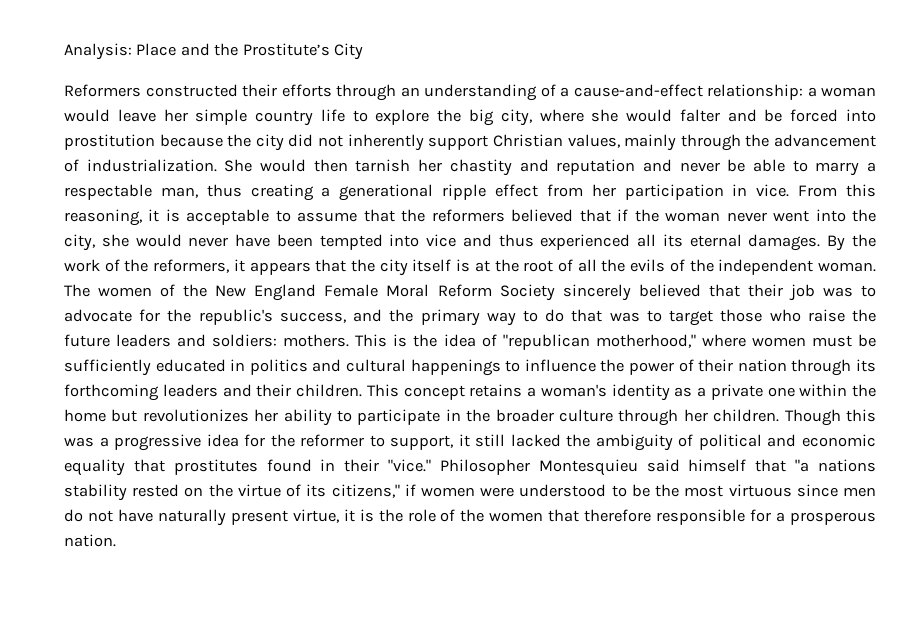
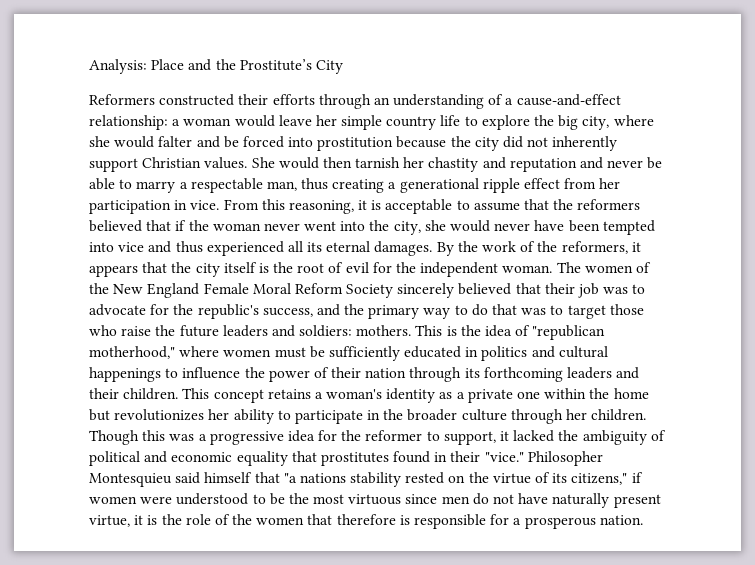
[567,134,877,151] [64,159,217,172] values, mainly through the advancement of industrialization. -> [204,157,248,169] values.
[474,260,490,272] at -> (269, 268) none
[577,259,685,272] all the evils of -> [345,262,392,273] evil for
[475,434,506,447] still -> (510, 436) none
(652, 515) none -> [399,515,410,525] is

